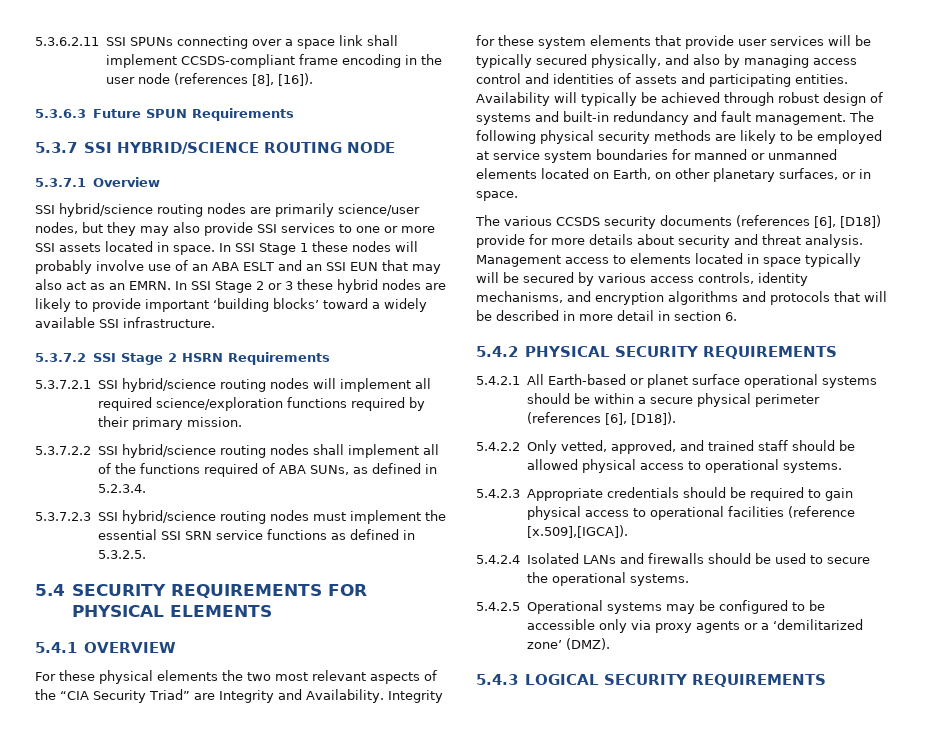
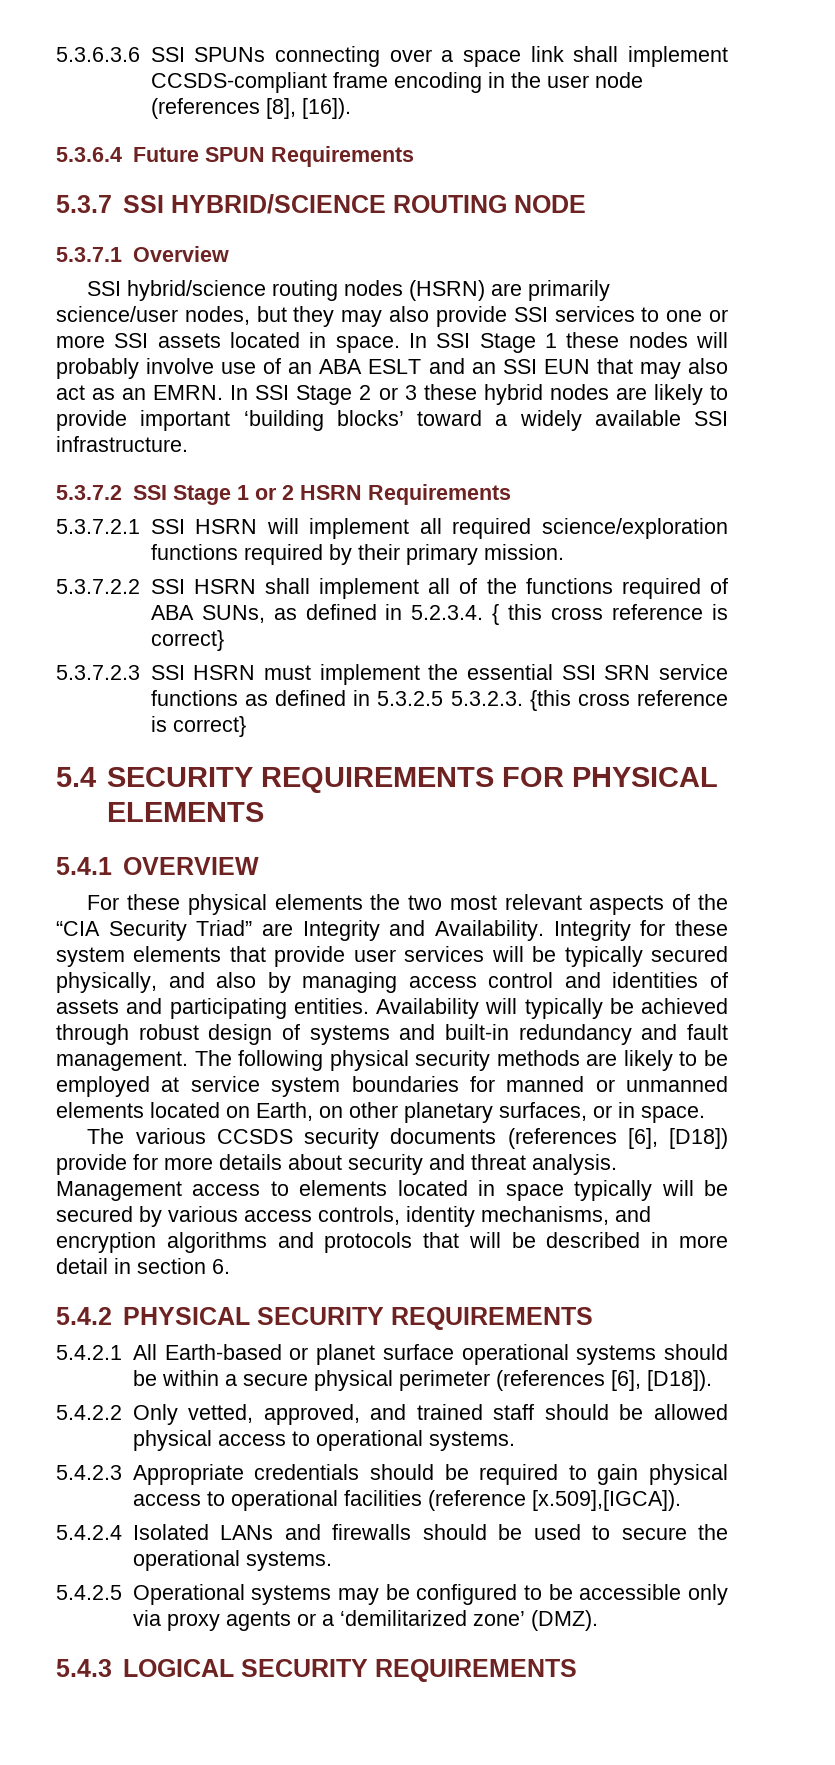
[35,37,99,46] 5.3.6.2.11 -> [56,47,140,62] 5.3.6.3.6
[35,109,86,118] 5.3.6.3 -> [56,147,122,162] 5.3.6.4
(246, 208) none -> [409,280,486,301] (HSRN)
(163, 359) none -> [236,485,277,500] 1 or
[121,378,309,392] hybrid/science routing nodes -> [195,519,258,534] HSRN
[121,444,309,458] hybrid/science routing nodes -> [193,579,256,594] HSRN
(146, 488) none -> [492,604,728,625] [150,630,224,651] { this cross reference is correct}
[121,510,309,524] hybrid/science routing nodes -> [193,665,256,680] HSRN
[97,550,146,559] 5.3.2.5. -> [377,690,728,711] [150,716,246,737] 5.3.2.5 5.3.2.3. {this cross reference is correct}

